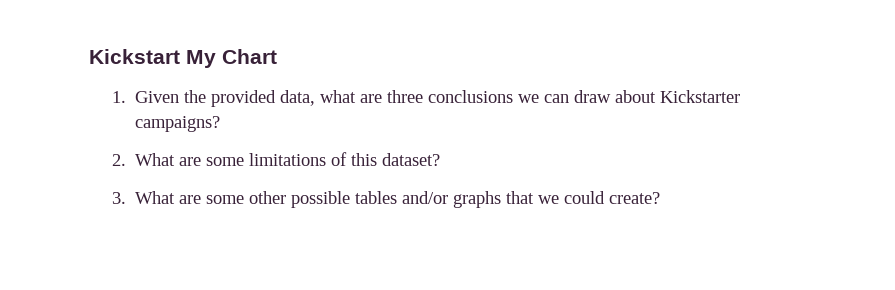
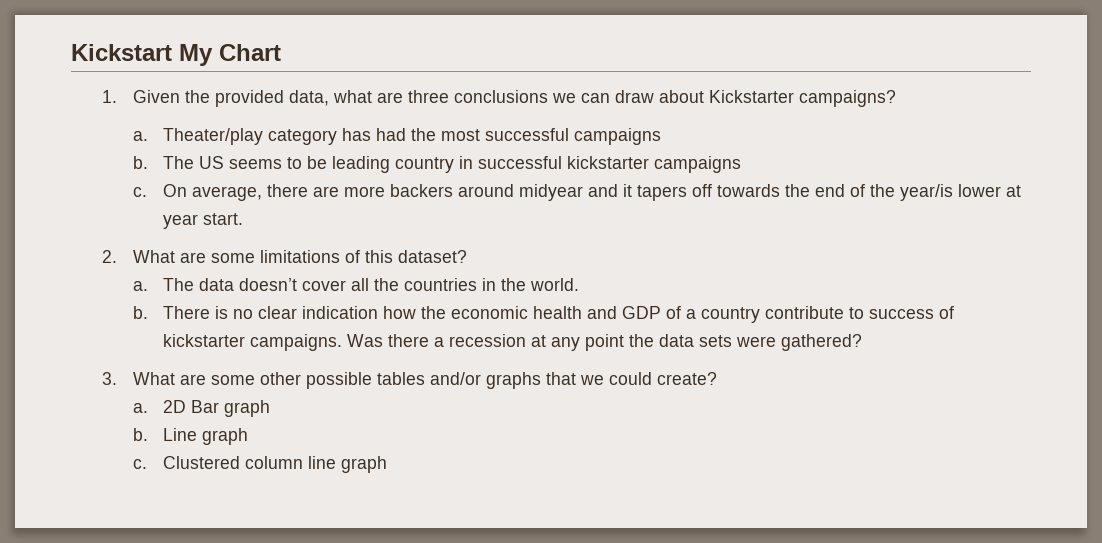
(221, 124) none -> [132,128,662,145] [132,156,742,173] [132,184,1022,201] [163,213,244,229] // a. Theater/play category has had the most successful campaigns // b. The US seems to be leading country in successful kickstarter campaigns // c. On average, there are more backers around midyear and it tapers off towards the end of the year/is lower at year start.
(441, 159) none -> [132,278,580,291] [132,306,955,323] [163,334,863,351] // a. The data doesn’t cover all the countries in the world. // b. There is no clear indication how the economic health and GDP of a country contribute to success of kickstarter campaigns. Was there a recession at any point the data sets were gathered?
(661, 198) none -> [132,400,271,417] [132,428,249,445] [132,456,388,473] // a. 2D Bar graph // b. Line graph // c. Clustered column line graph

